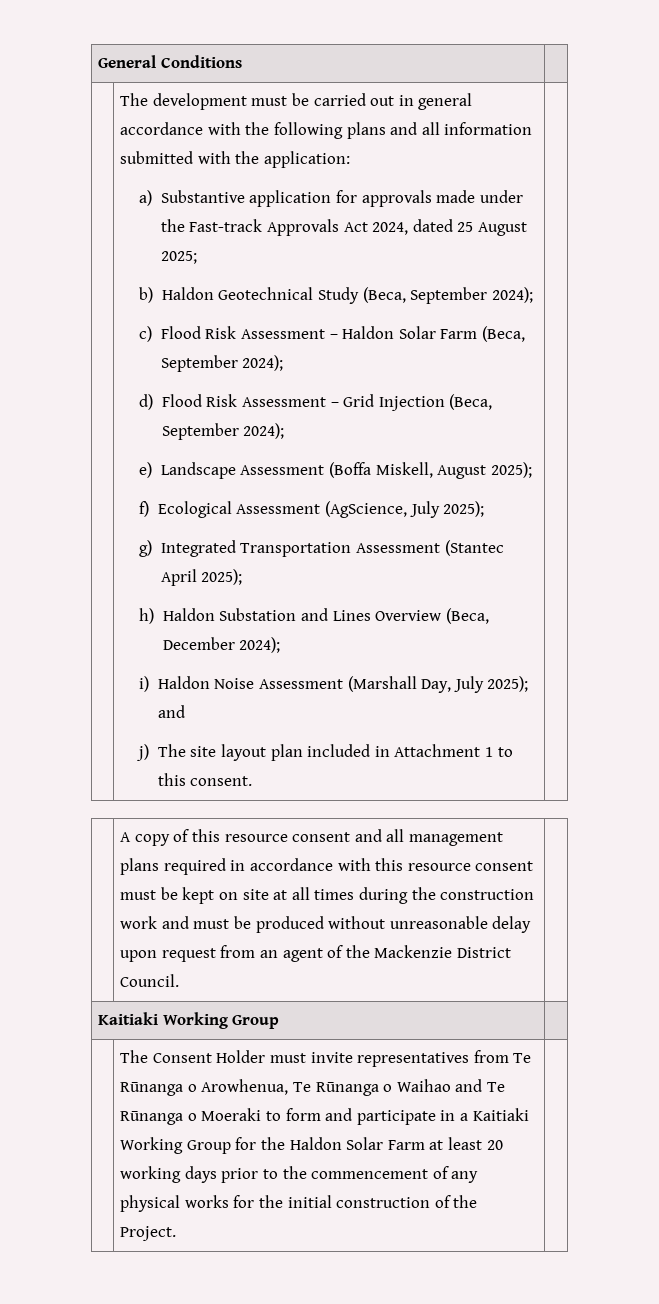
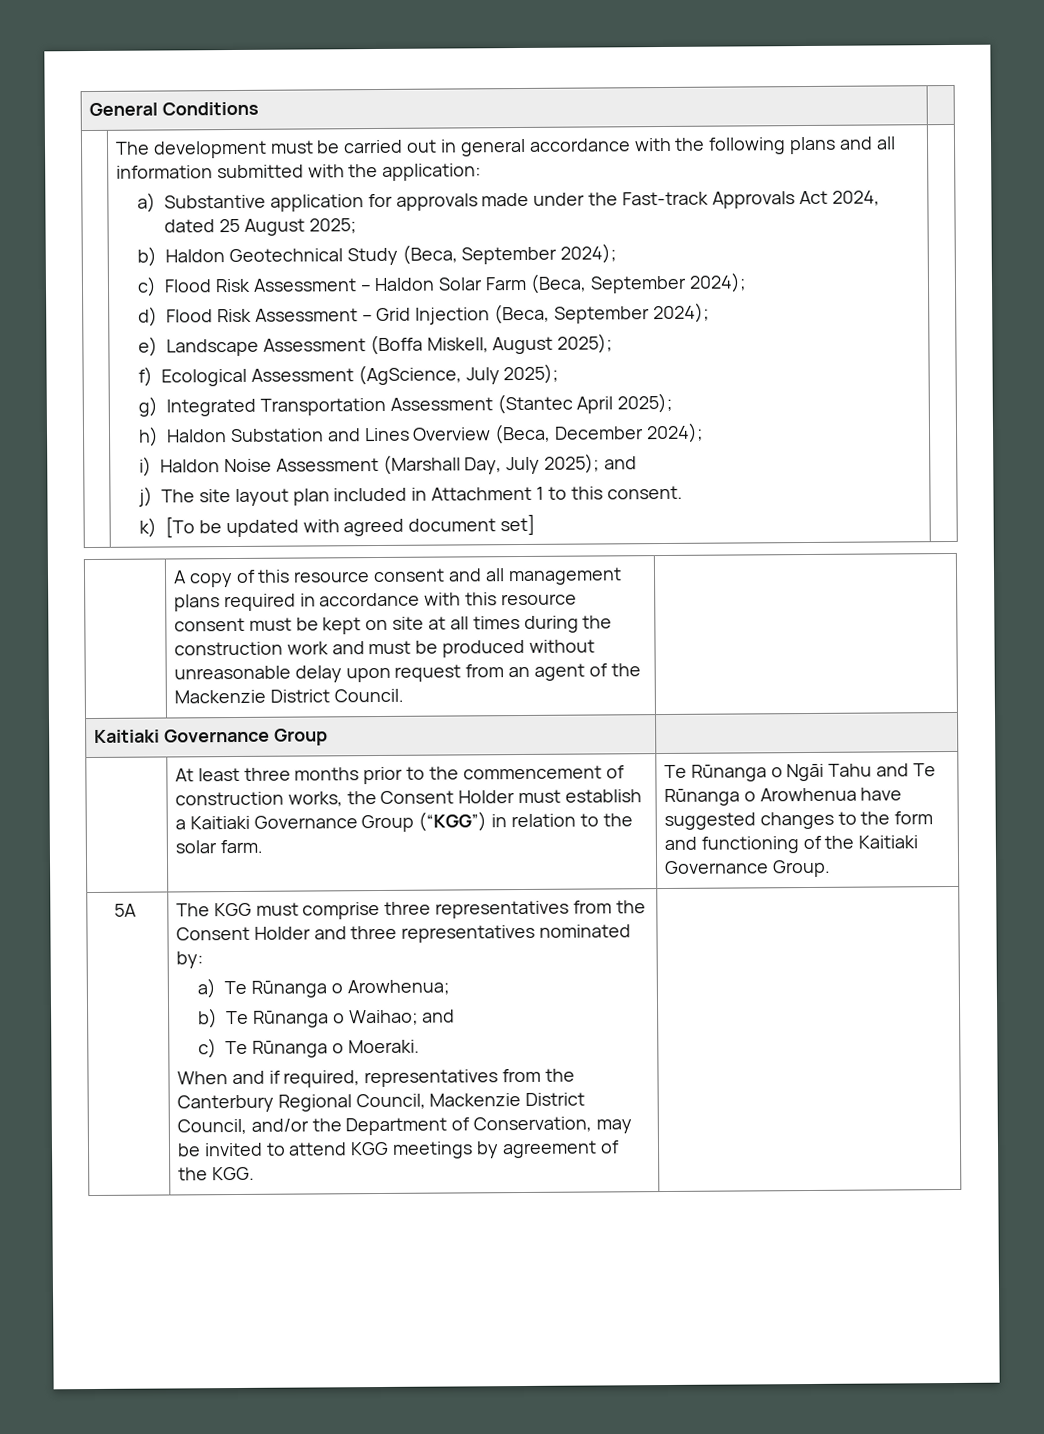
(253, 781) none -> [138,513,536,538] // k) [To be updated with agreed document set]
[162,1012,228,1029] Working -> [163,728,270,743] Governance
[120,1050,532,1067] [120,1079,505,1096] [120,1108,529,1125] [120,1137,503,1154] [120,1166,217,1183] The Consent Holder must invite representatives from Te Rūnanga o Arowhenua, Te Rūnanga o Waihao and Te Rūnanga o Moeraki to form and participate in a Kaitiaki Working Group for the Haldon Solar Farm at least 20 working days -> [174,767,360,782] At least three months
[451,1171,479,1183] [120,1195,478,1212] [120,1226,177,1241] any physical works for the initial construction of the Project. -> [174,789,643,807] [174,811,633,833] [174,839,263,854] [663,763,937,782] [663,787,903,807] [663,811,934,831] [663,835,919,854] [664,859,831,878] [114,903,138,917] [175,900,646,920] [175,924,632,943] [175,951,203,969] [196,978,450,999] [197,1008,456,1029] [197,1038,420,1059] [176,1068,576,1088] [176,1092,586,1113] [176,1116,633,1136] [176,1140,620,1159] [177,1166,255,1181] construction works, the Consent Holder must establish a Kaitiaki Governance Group (“KGG”) in relation to the solar farm. | Te Rūnanga o Ngāi Tahu and Te Rūnanga o Arowhenua have suggested changes to the form and functioning of the Kaitiaki Governance Group. // 5A | The KGG must comprise three representatives from the Consent Holder and three representatives nominated by: // a) Te Rūnanga o Arowhenua; // b) Te Rūnanga o Waihao; and // c) Te Rūnanga o Moeraki. // When and if required, representatives from the Canterbury Regional Council, Mackenzie District Council, and/or the Department of Conservation, may be invited to attend KGG meetings by agreement of the KGG.

